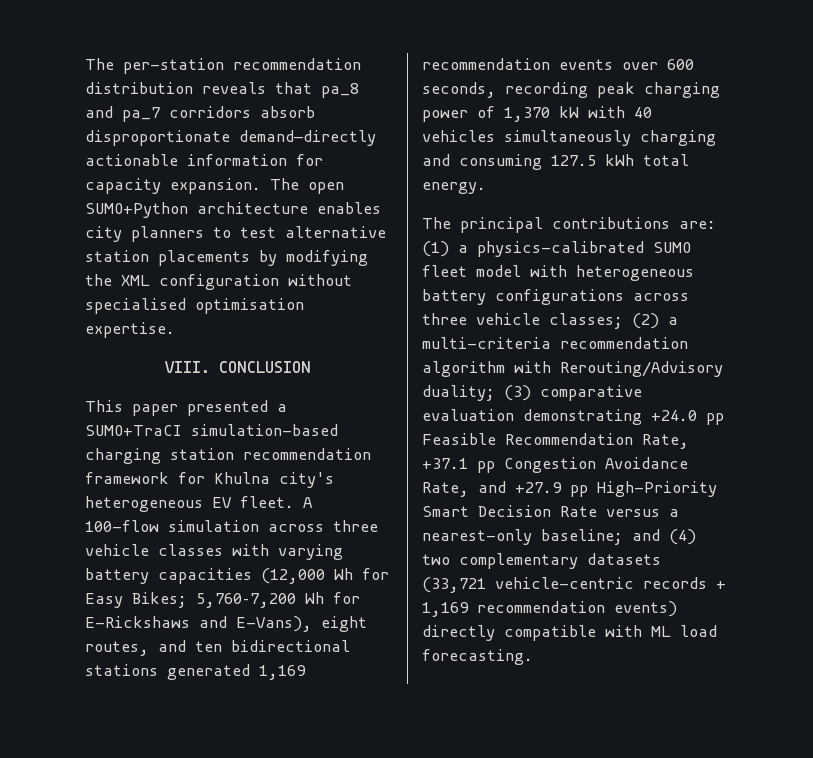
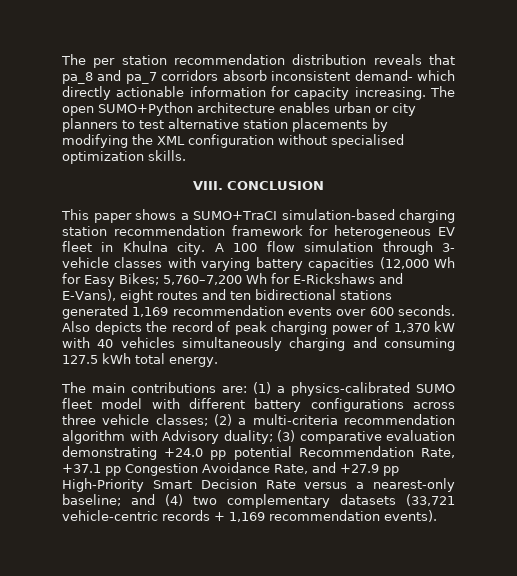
[85,58,224,74] The per-station -> [61,54,167,68] The per station
[85,130,376,146] disproportionate demand—directly -> [271,70,455,81] [62,86,111,100] inconsistent demand- which directly
[170,178,261,194] expansion. -> [354,87,426,100] increasing.
(381, 208) none -> [334,102,389,113] urban or
[195,298,304,314] [85,322,175,338] optimisation expertise. -> [62,150,186,164] optimization skills.
[187,400,268,416] presented -> [135,209,177,220] shows
[214,472,334,488] [85,496,313,512] [85,520,378,532] Khulna city's heterogeneous EV fleet. A 100-flow simulation across three -> [334,225,456,239] [62,241,455,255] heterogeneous EV fleet in Khulna city. A 100 flow simulation through 3-
[85,641,149,656] routes, -> [157,291,198,300] routes
[422,82,588,98] seconds, recording -> [397,305,455,316] [62,321,230,335] seconds. Also depicts the record of
[460,217,543,233] principal -> [92,383,125,393] main
[576,265,694,281] heterogeneous -> [189,398,245,409] different
[560,361,723,377] Rerouting/Advisory -> [162,430,219,444] Advisory
[422,433,496,445] Feasible -> [233,446,292,460] potential
[614,601,677,617] [422,625,717,641] [422,649,533,665] events) directly compatible with ML load forecasting. -> [384,510,437,522] events).

